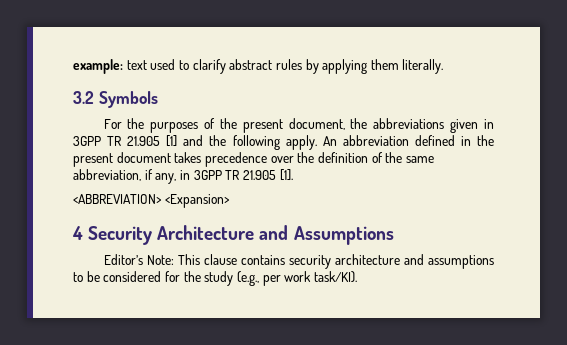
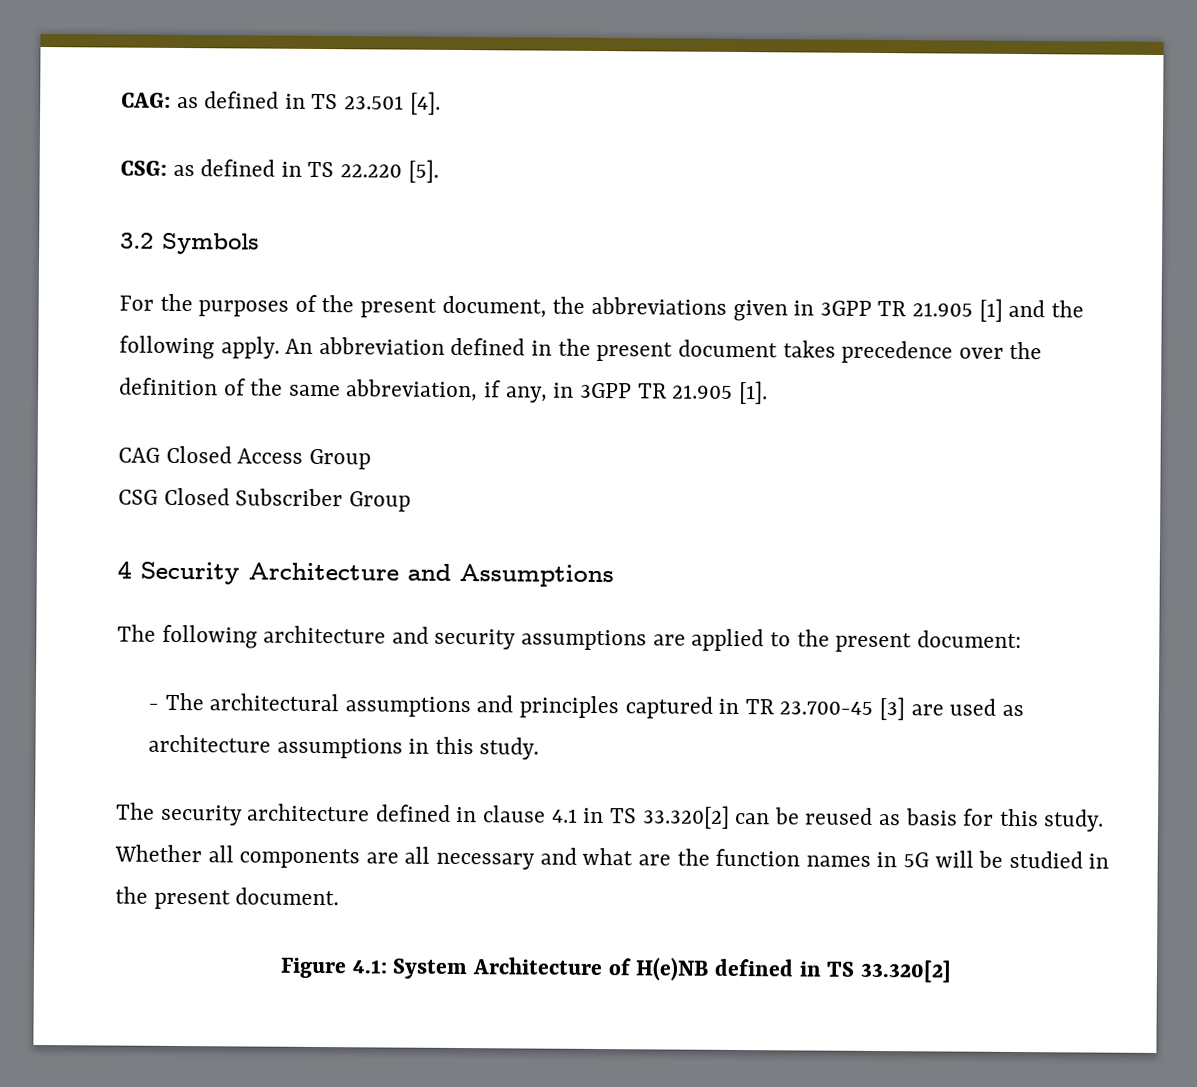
[73,59,444,74] example: text used to clarify abstract rules by applying them literally. -> [121,91,441,115] [120,159,439,183] CAG: as defined in TS 23.501 [4]. // CSG: as defined in TS 22.220 [5].
[73,194,230,208] <ABBREVIATION> <Expansion> -> [118,445,371,470] [118,487,411,512] CAG Closed Access Group // CSG Closed Subscriber Group
[103,254,494,269] [73,271,357,286] Editor’s Note: This clause contains security architecture and assumptions to be considered for the study (e.g., per work task/KI). -> [117,624,1022,653] [147,692,1024,721] [147,734,540,760] [116,802,1105,832] [114,844,1110,870] [115,886,340,910] [280,957,952,983] The following architecture and security assumptions are applied to the present document: // - The architectural assumptions and principles captured in TR 23.700-45 [3] are used as architecture assumptions in this study. // The security architecture defined in clause 4.1 in TS 33.320[2] can be reused as basis for this study. Whether all components are all necessary and what are the function names in 5G will be studied in the present document. // Figure 4.1: System Architecture of H(e)NB defined in TS 33.320[2]

